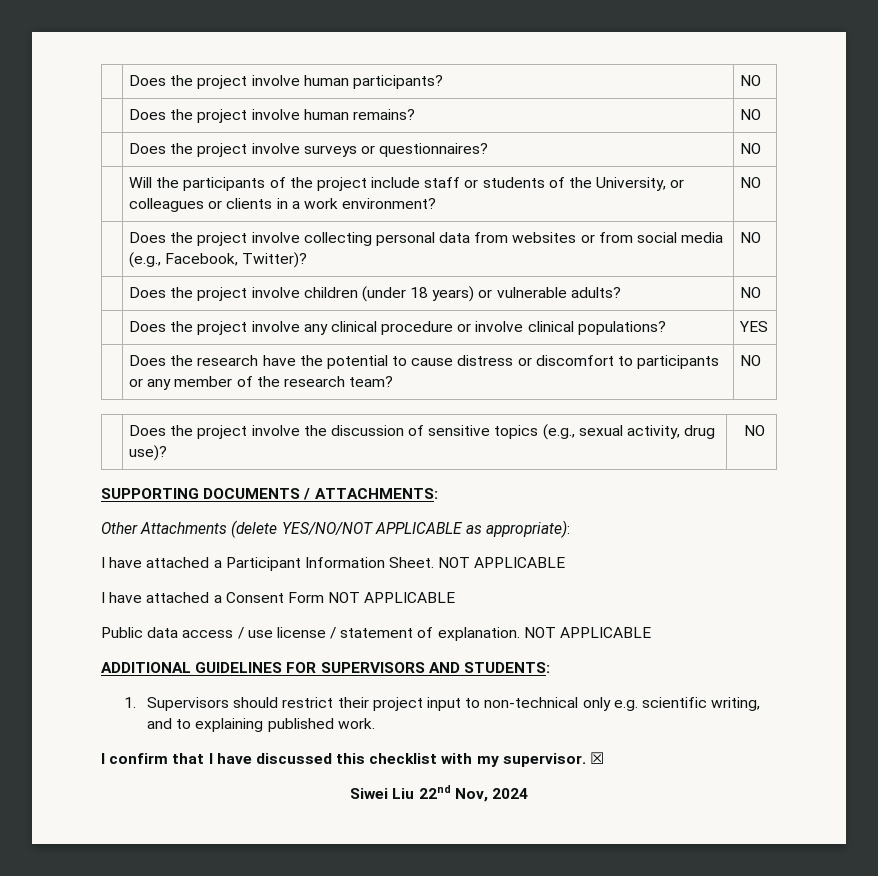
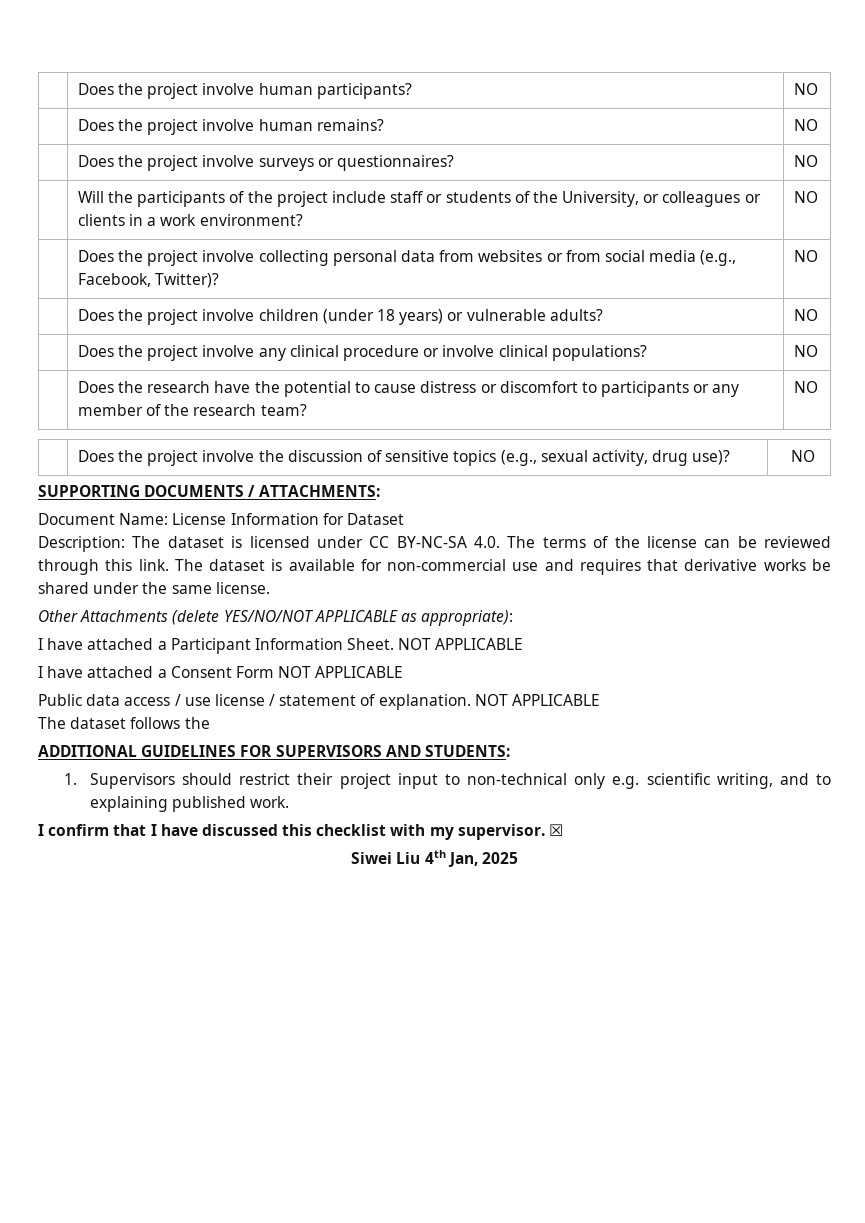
[738,321,768,332] YES -> [793,345,818,357] NO
(438, 493) none -> [38,513,404,525] [38,536,831,552] [38,559,831,575] [38,582,270,594] // Document Name: License Information for Dataset // Description: The dataset is licensed under CC BY-NC-SA 4.0. The terms of the license can be reviewed through this link. The dataset is available for non-commercial use and requires that derivative works be shared under the same license.
(652, 632) none -> [38,717,210,729] // The dataset follows the
[418,785,528,802] 22nd Nov, 2024 -> [424,850,518,867] 4th Jan, 2025

